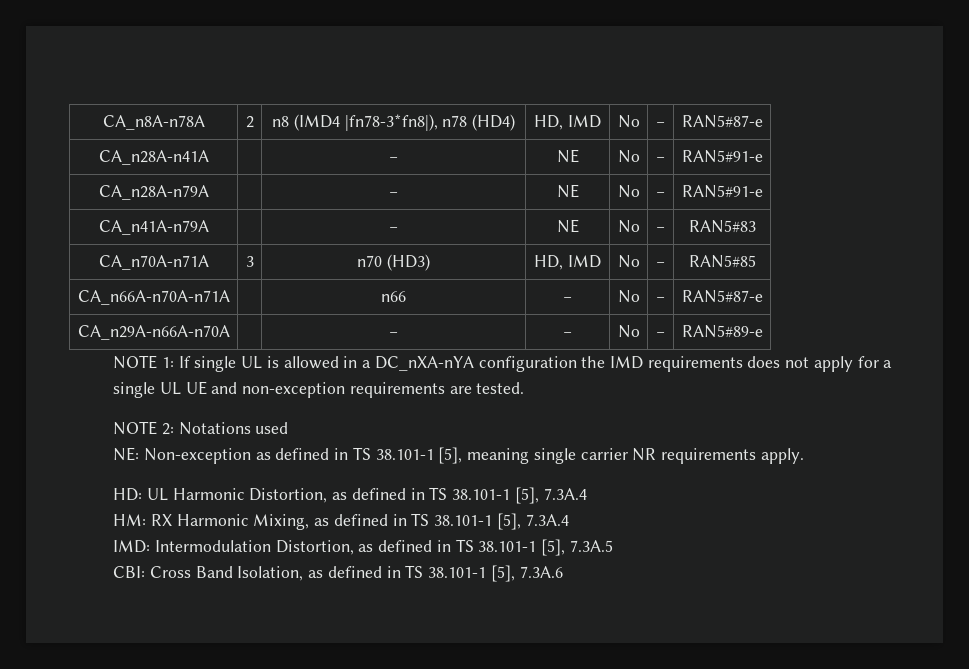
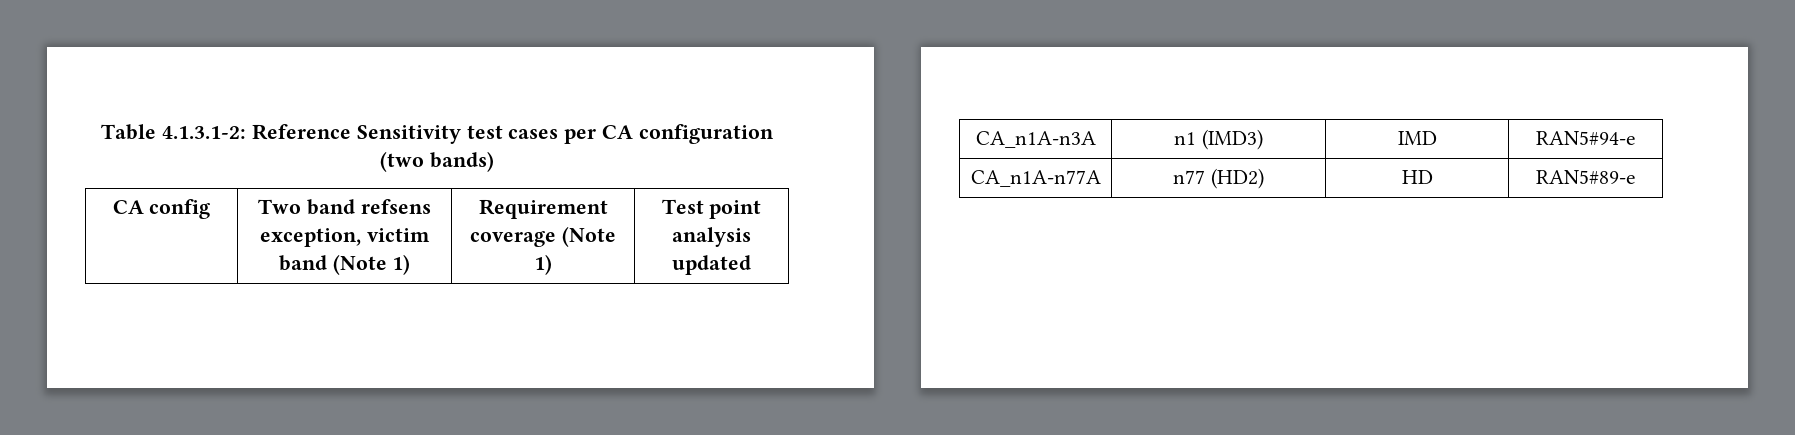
[102,115,205,130] [245,116,254,128] [272,114,515,131] [534,115,601,130] [617,115,640,128] [656,122,665,127] [681,115,763,128] [98,150,209,165] [389,157,398,162] [556,149,579,163] [617,150,640,163] [656,157,665,162] [681,150,763,163] [98,185,209,200] [389,192,398,197] [556,184,579,198] [617,185,640,198] [656,192,665,197] [681,185,763,198] [98,220,209,235] [389,227,398,232] [556,219,579,233] [617,220,640,233] [656,227,665,232] [688,220,756,233] [98,255,209,270] [245,256,254,267] [357,254,430,271] [534,255,601,270] [617,255,640,268] [656,262,665,267] [688,255,756,268] [77,290,230,305] [381,291,406,302] [563,297,572,302] [617,290,640,303] [656,297,665,302] [681,290,763,303] [77,325,230,340] [389,332,398,337] [563,332,572,337] [617,325,640,338] [656,332,665,337] [681,325,763,338] [113,355,893,372] [113,381,525,398] [113,421,289,435] [113,447,804,464] [113,487,587,504] [113,513,569,530] [113,539,613,556] [113,565,563,582] CA_n8A-n78A | 2 | n8 (IMD4 |fn78-3*fn8|), n78 (HD4) | HD, IMD | No | − | RAN5#87-e // CA_n28A-n41A | | − | NE | No | − | RAN5#91-e // CA_n28A-n79A | | − | NE | No | − | RAN5#91-e // CA_n41A-n79A | | − | NE | No | − | RAN5#83 // CA_n70A-n71A | 3 | n70 (HD3) | HD, IMD | No | − | RAN5#85 // CA_n66A-n70A-n71A | | n66 | − | No | − | RAN5#87-e // CA_n29A-n66A-n70A | | − | − | No | − | RAN5#89-e // NOTE 1: If single UL is allowed in a DC_nXA-nYA configuration the IMD requirements does not apply for a single UL UE and non-exception requirements are tested. // NOTE 2: Notations used // NE: Non-exception as defined in TS 38.101-1 [5], meaning single carrier NR requirements apply. // HD: UL Harmonic Distortion, as defined in TS 38.101-1 [5], 7.3A.4 // HM: RX Harmonic Mixing, as defined in TS 38.101-1 [5], 7.3A.4 // IMD: Intermodulation Distortion, as defined in TS 38.101-1 [5], 7.3A.5 // CBI: Cross Band Isolation, as defined in TS 38.101-1 [5], 7.3A.6 -> [101,124,774,144] [380,151,494,172] [112,199,211,219] [258,199,431,215] [260,228,430,247] [278,254,411,275] [478,199,608,219] [470,226,616,247] [534,254,552,275] [661,199,762,219] [672,227,751,247] [672,255,751,275] [975,131,1096,148] [1174,129,1263,150] [1397,131,1437,145] [1535,131,1636,145] [970,170,1101,187] [1173,168,1264,189] [1401,170,1433,184] [1535,170,1636,184] Table 4.1.3.1-2: Reference Sensitivity test cases per CA configuration (two bands) // CA config | Two band refsens exception, victim band (Note 1) | Requirement coverage (Note 1) | Test point analysis updated // CA_n1A-n3A | n1 (IMD3) | IMD | RAN5#94-e // CA_n1A-n77A | n77 (HD2) | HD | RAN5#89-e

